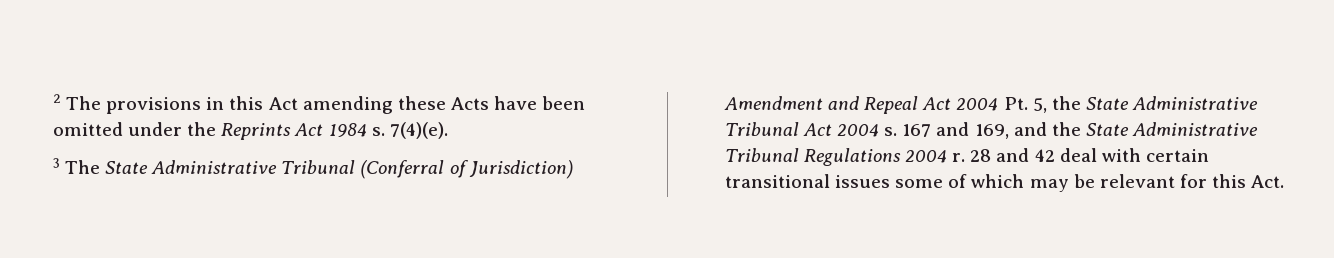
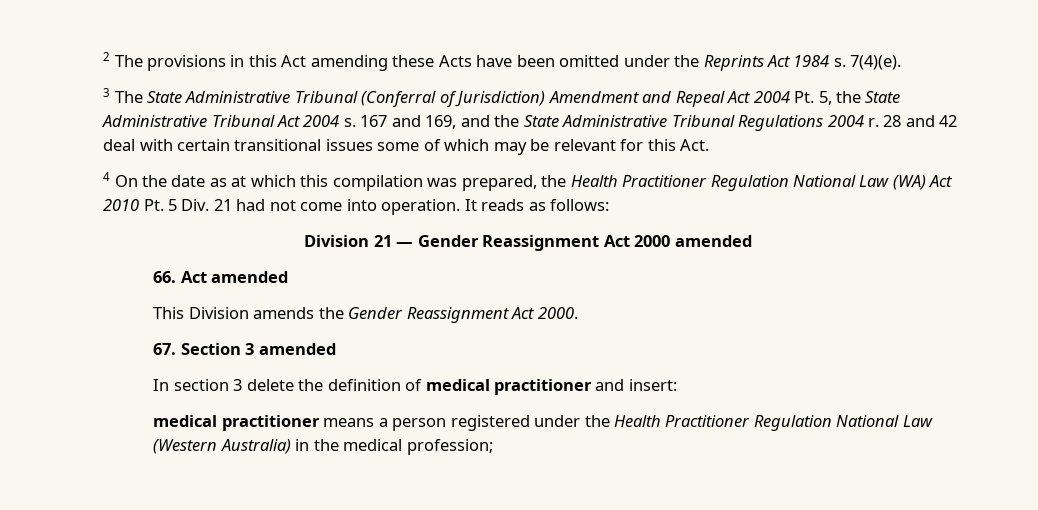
(1285, 181) none -> [103,172,953,191] [103,199,610,215] [304,235,752,251] [153,271,289,283] [153,307,578,323] [153,343,336,355] [153,379,677,395] [153,415,933,431] [153,439,493,455] // 4 On the date as at which this compilation was prepared, the Health Practitioner Regulation National Law (WA) Act 2010 Pt. 5 Div. 21 had not come into operation. It reads as follows: // Division 21 — Gender Reassignment Act 2000 amended // 66. Act amended // This Division amends the Gender Reassignment Act 2000. // 67. Section 3 amended // In section 3 delete the definition of medical practitioner and insert: // medical practitioner means a person registered under the Health Practitioner Regulation National Law (Western Australia) in the medical profession;

